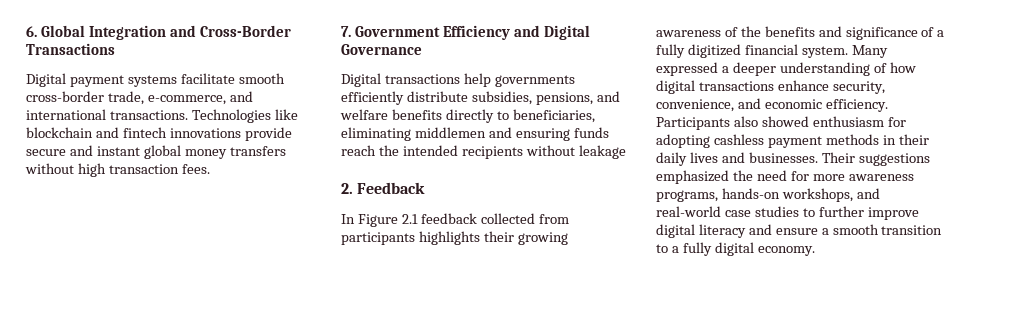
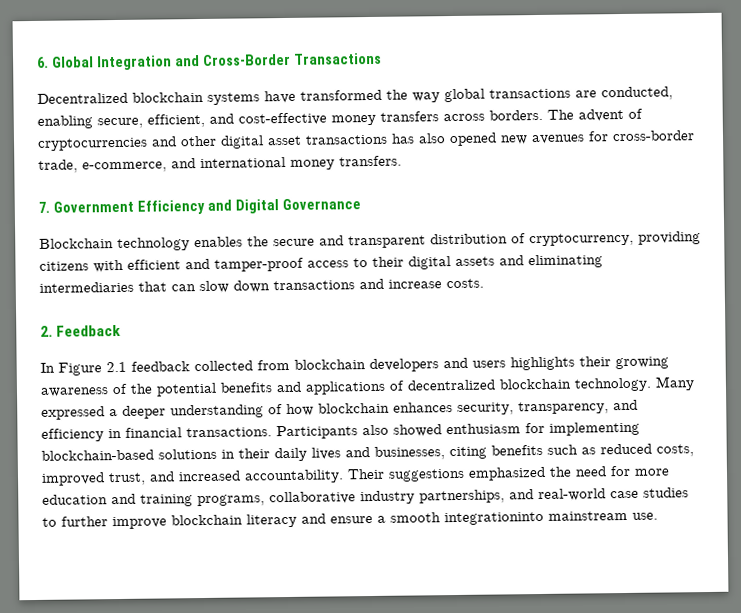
[26,73,285,87] Digital payment systems facilitate smooth -> [37,86,673,105] [37,108,643,129] [37,131,609,151] Decentralized blockchain systems have transformed the way global transactions are conducted, enabling secure, efficient, and cost-effective money transfers across borders. The advent of cryptocurrencies and other digital asset transactions has also opened new avenues for
[109,109,298,123] [26,127,292,141] [26,145,286,159] [25,163,210,177] transactions. Technologies like blockchain and fintech innovations provide secure and instant global money transfers without high transaction fees. -> [290,155,402,170] money transfers.
[341,73,575,87] [341,91,620,105] [340,109,595,123] [341,127,609,141] [341,145,626,159] Digital transactions help governments efficiently distribute subsidies, pensions, and welfare benefits directly to beneficiaries, eliminating middlemen and ensuring funds reach the intended recipients without leakage -> [39,231,701,252] [39,254,603,273] [39,278,484,294] Blockchain technology enables the secure and transparent distribution of cryptocurrency, providing citizens with efficient and tamper-proof access to their digital assets and eliminating intermediaries that can slow down transactions and increase costs.
[341,232,415,245] participants -> [294,357,506,373] blockchain developers and users
(761, 31) none -> [156,382,217,397] potential
[845,27,945,40] [656,44,848,58] significance of a fully digitized financial system. -> [305,377,652,395] applications of decentralized blockchain technology.
[656,80,885,94] [656,98,888,112] digital transactions enhance security, convenience, and economic efficiency. -> [318,399,638,415] [41,427,272,442] blockchain enhances security, transparency, and efficiency in financial transactions.
[656,134,879,148] adopting cashless payment methods -> [549,421,640,436] [41,448,217,461] implementing blockchain-based solutions
[748,152,818,163] businesses. -> [374,443,694,460] [41,469,344,486] businesses, citing benefits such as reduced costs, improved trust, and increased accountability.
[848,174,914,181] [656,188,853,202] awareness programs, hands-on workshops, -> [42,489,505,507] education and training programs, collaborative industry partnerships,
[656,224,695,238] digital -> [171,514,243,526] blockchain
[881,225,943,235] [656,242,815,256] transition to a fully digital economy. -> [444,510,658,526] integrationinto mainstream use.

